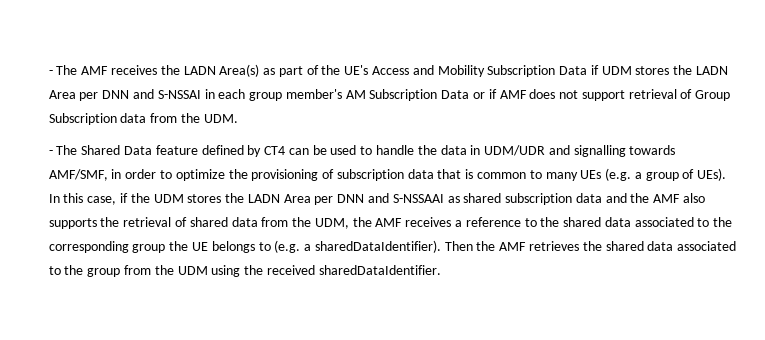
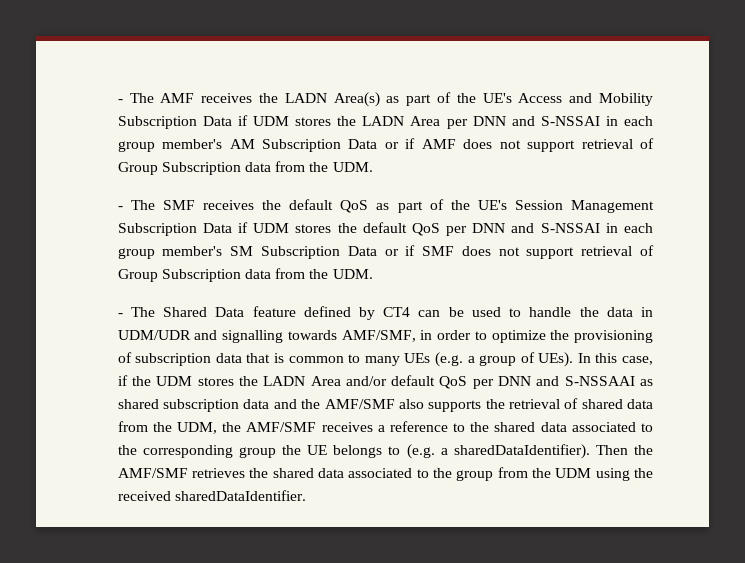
(238, 118) none -> [117,199,655,213] [117,222,653,236] [117,245,655,259] [117,268,373,282] // - The SMF receives the default QoS as part of the UE's Session Management Subscription Data if UDM stores the default QoS per DNN and S-NSSAI in each group member's SM Subscription Data or if SMF does not support retrieval of Group Subscription data from the UDM.
(311, 198) none -> [345,375,468,389] and/or default QoS
[653,194,681,203] AMF -> [324,399,395,409] AMF/SMF
[375,218,403,227] AMF -> [246,422,317,432] AMF/SMF
[499,242,527,251] AMF -> [117,468,188,478] AMF/SMF

